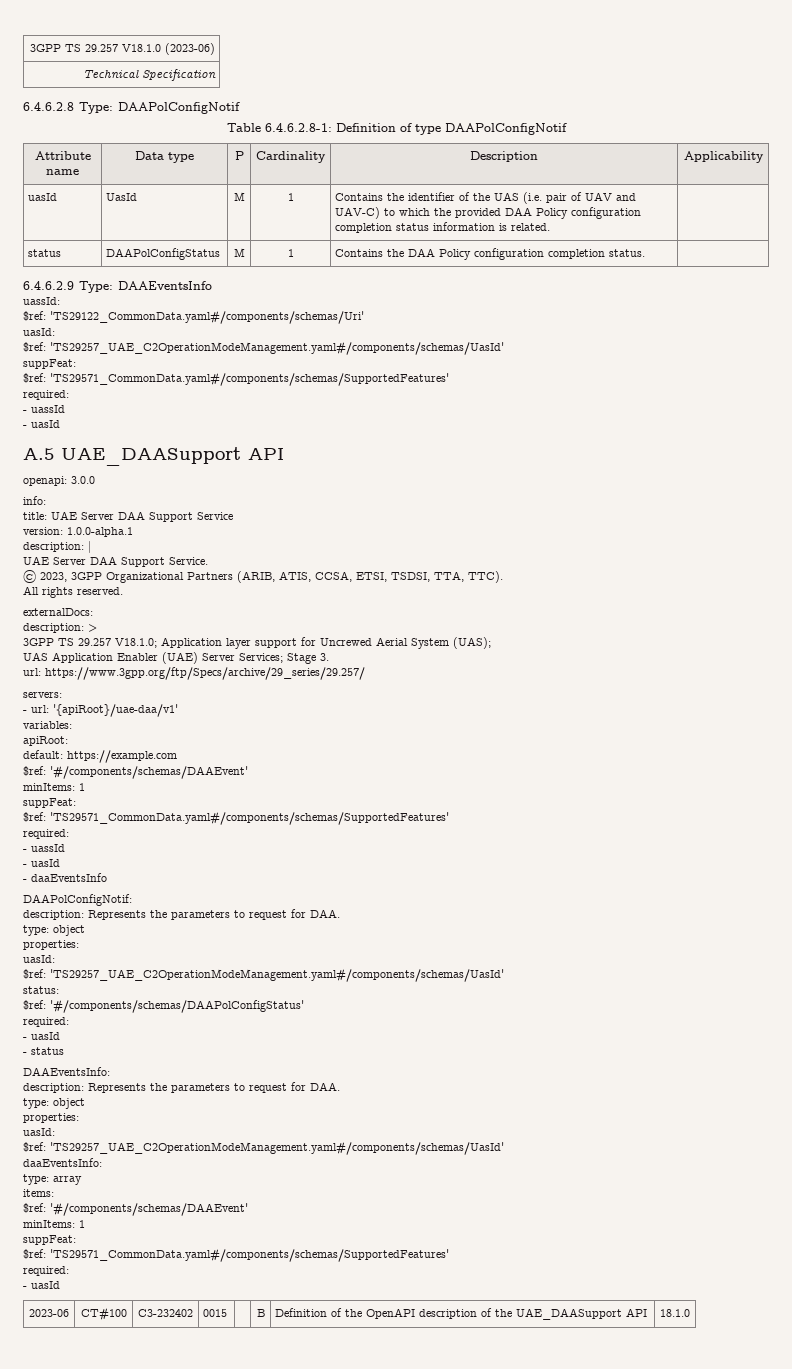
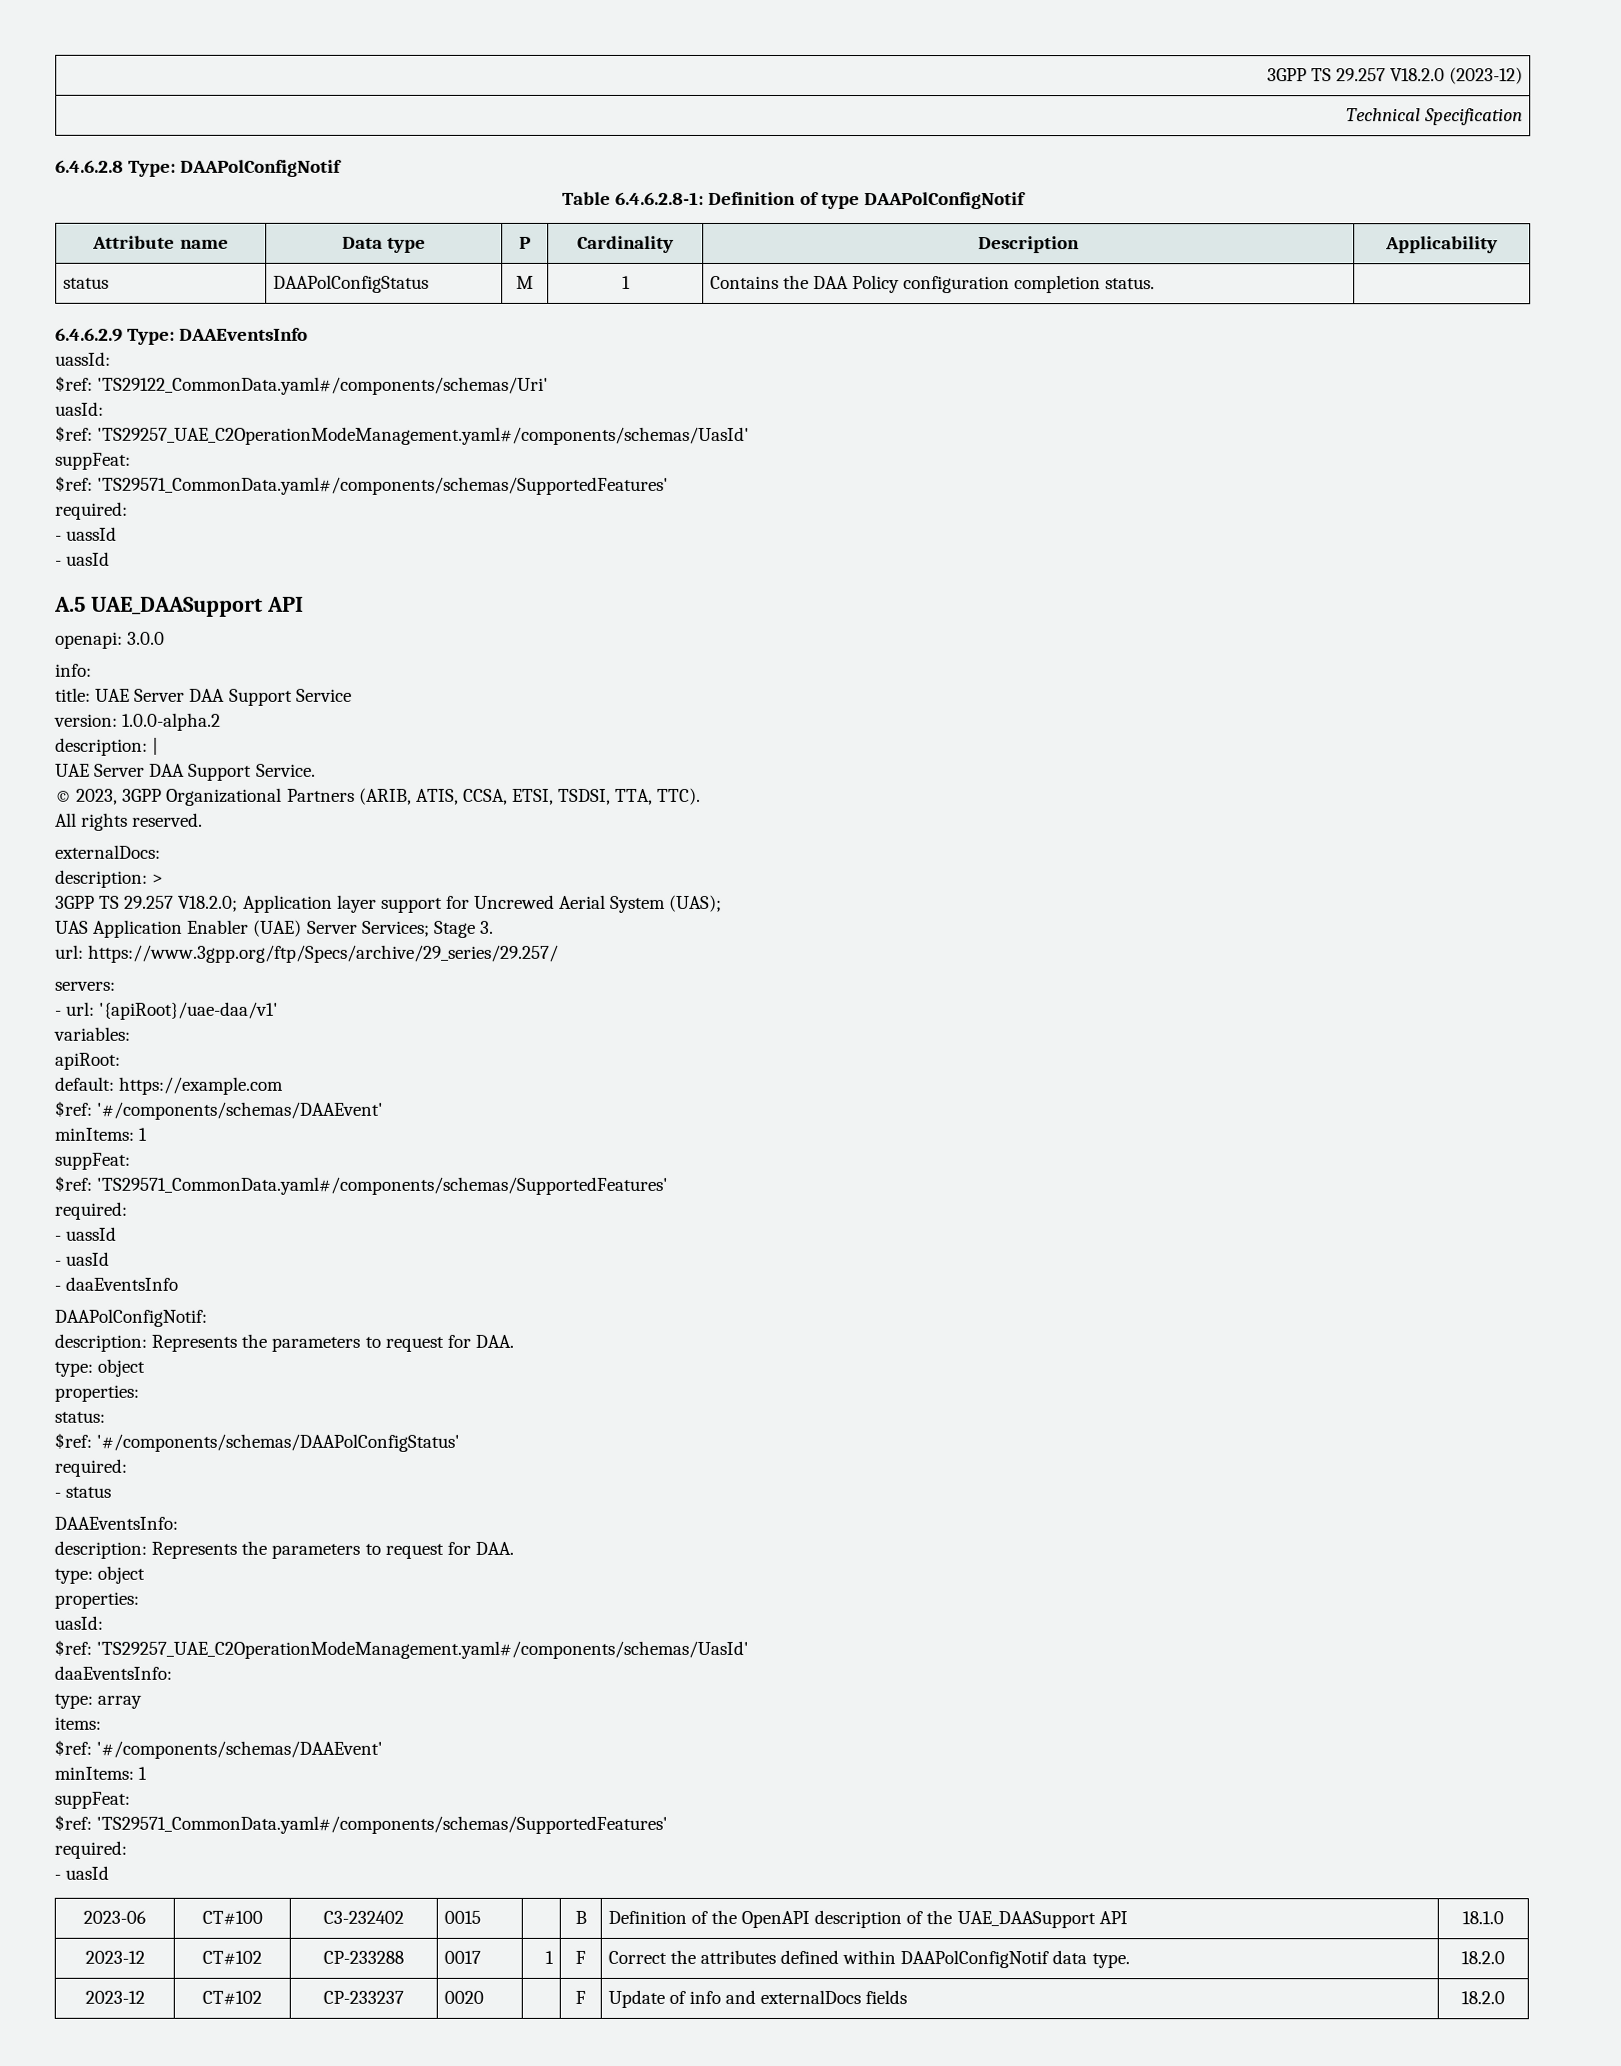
[29,43,215,55] 3GPP TS 29.257 V18.1.0 (2023-06) -> [1266,67,1524,85] 3GPP TS 29.257 V18.2.0 (2023-12)
[28,193,58,201] [106,193,138,201] [233,192,245,201] [287,193,294,201] [335,192,637,204] [335,207,642,219] [335,222,551,233] // uasId | UasId | M | 1 | Contains the identifier of the UAS (i.e. pair of UAV and UAV-C) to which the provided DAA Policy configuration completion status information is related. | -> (1498, 245) none
[67,527,133,537] 1.0.0-alpha.1 -> [122,712,222,731] 1.0.0-alpha.2
[115,638,157,648] V18.1.0; -> [178,895,239,912] V18.2.0;
[23,955,55,963] [23,968,504,982] // uasId: // $ref: 'TS29257_UAE_C2OperationModeManagement.yaml#/components/schemas/UasId' -> (139, 1393) none
[23,1032,60,1040] // - uasId -> (127, 1467) none
(690, 1313) none -> [84,1950,145,1964] [202,1950,262,1965] [323,1950,404,1964] [443,1950,481,1964] [545,1950,555,1964] [575,1950,586,1964] [607,1949,1130,1969] [1461,1951,1505,1965] [84,1990,145,2004] [202,1990,262,2005] [323,1990,404,2004] [443,1990,484,2004] [575,1990,586,2004] [607,1989,908,2008] [1461,1991,1505,2005] // 2023-12 | CT#102 | CP-233288 | 0017 | 1 | F | Correct the attributes defined within DAAPolConfigNotif data type. | 18.2.0 // 2023-12 | CT#102 | CP-233237 | 0020 | | F | Update of info and externalDocs fields | 18.2.0

